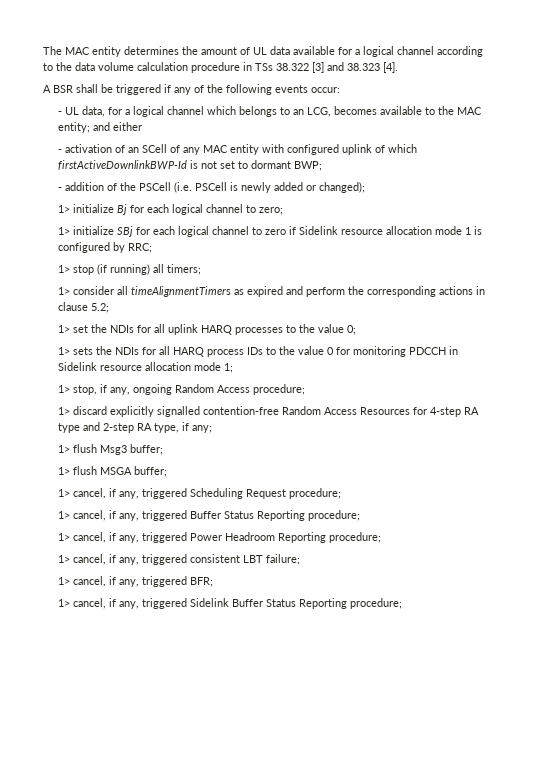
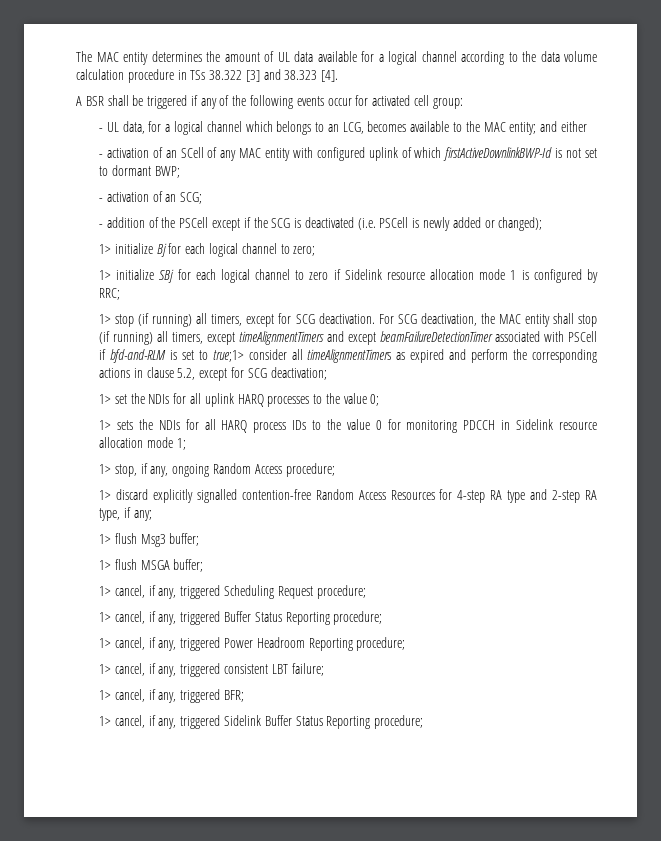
[311,87,340,93] occur: -> [327,95,463,109] occur for activated cell group:
(322, 166) none -> [99,191,203,204] // - activation of an SCG;
(171, 186) none -> [211,217,354,231] except if the SCG is deactivated
[166,264,201,275] [57,287,70,295] timers; // 1> -> [211,313,597,327] [99,331,597,345] [99,349,244,363] timers, except for SCG deactivation. For SCG deactivation, the MAC entity shall stop (if running) all timers, except timeAlignmentTimers and except beamFailureDetectionTimer associated with PSCell if bfd-and-RLM is set to true;1>
[90,303,109,313] 5.2; -> [177,367,327,381] 5.2, except for SCG deactivation;

